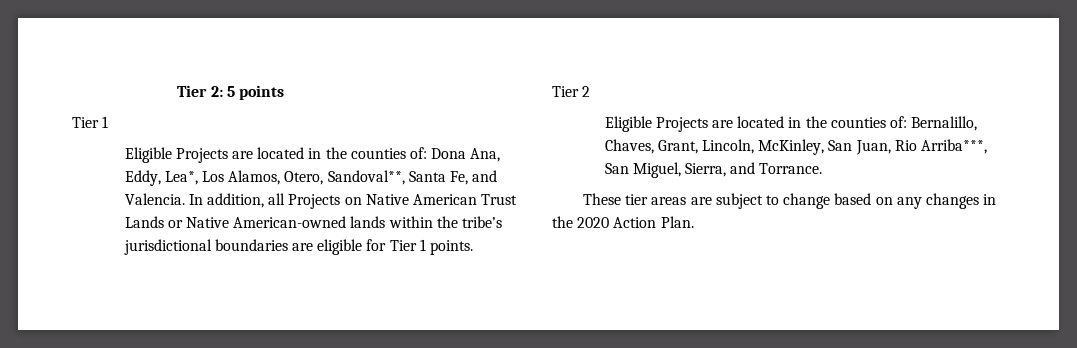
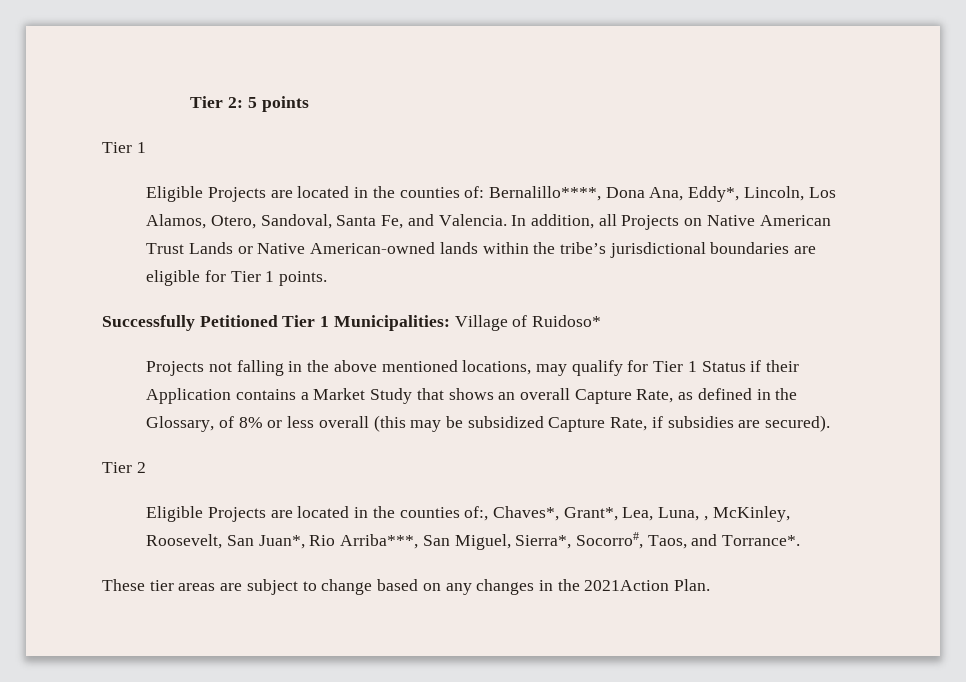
(427, 153) none -> [489,186,602,201] Bernalillo****,
[124,170,198,186] Eddy, Lea*, -> [688,186,804,202] Eddy*, Lincoln,
[327,170,405,185] Sandoval**, -> [260,214,332,229] Sandoval,
(473, 247) none -> [102,315,602,331] [146,360,800,376] [146,388,798,404] [146,415,831,432] // Successfully Petitioned Tier 1 Municipalities: Village of Ruidoso* // Projects not falling in the above mentioned locations, may qualify for Tier 1 Status if their Application contains a Market Study that shows an overall Capture Rate, as defined in the Glossary, of 8% or less overall (this may be subsidized Capture Rate, if subsidies are secured).
[889,116,978,131] [604,139,987,155] [604,162,823,178] of: Bernalillo, Chaves, Grant, Lincoln, McKinley, San Juan, Rio Arriba***, San Miguel, Sierra, and Torrance. -> [464,506,790,522] [146,532,801,550] of:, Chaves*, Grant*, Lea, Luna, , McKinley, Roosevelt, San Juan*, Rio Arriba***, San Miguel, Sierra*, Socorro#, Taos, and Torrance*.
[577,217,657,228] 2020 Action -> [584,580,670,591] 2021Action

